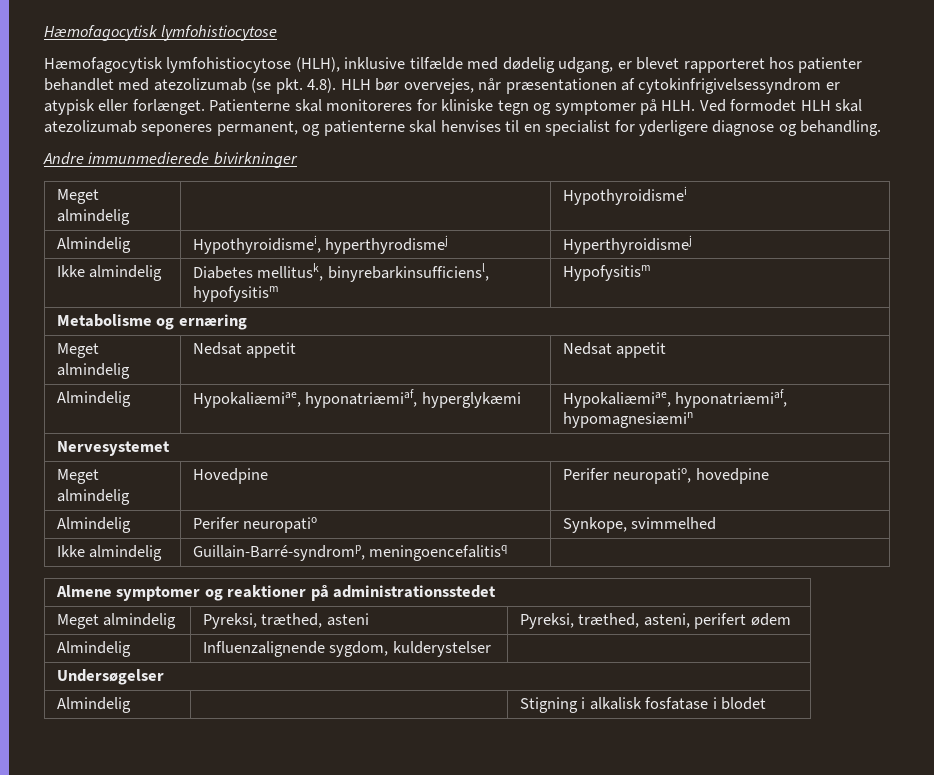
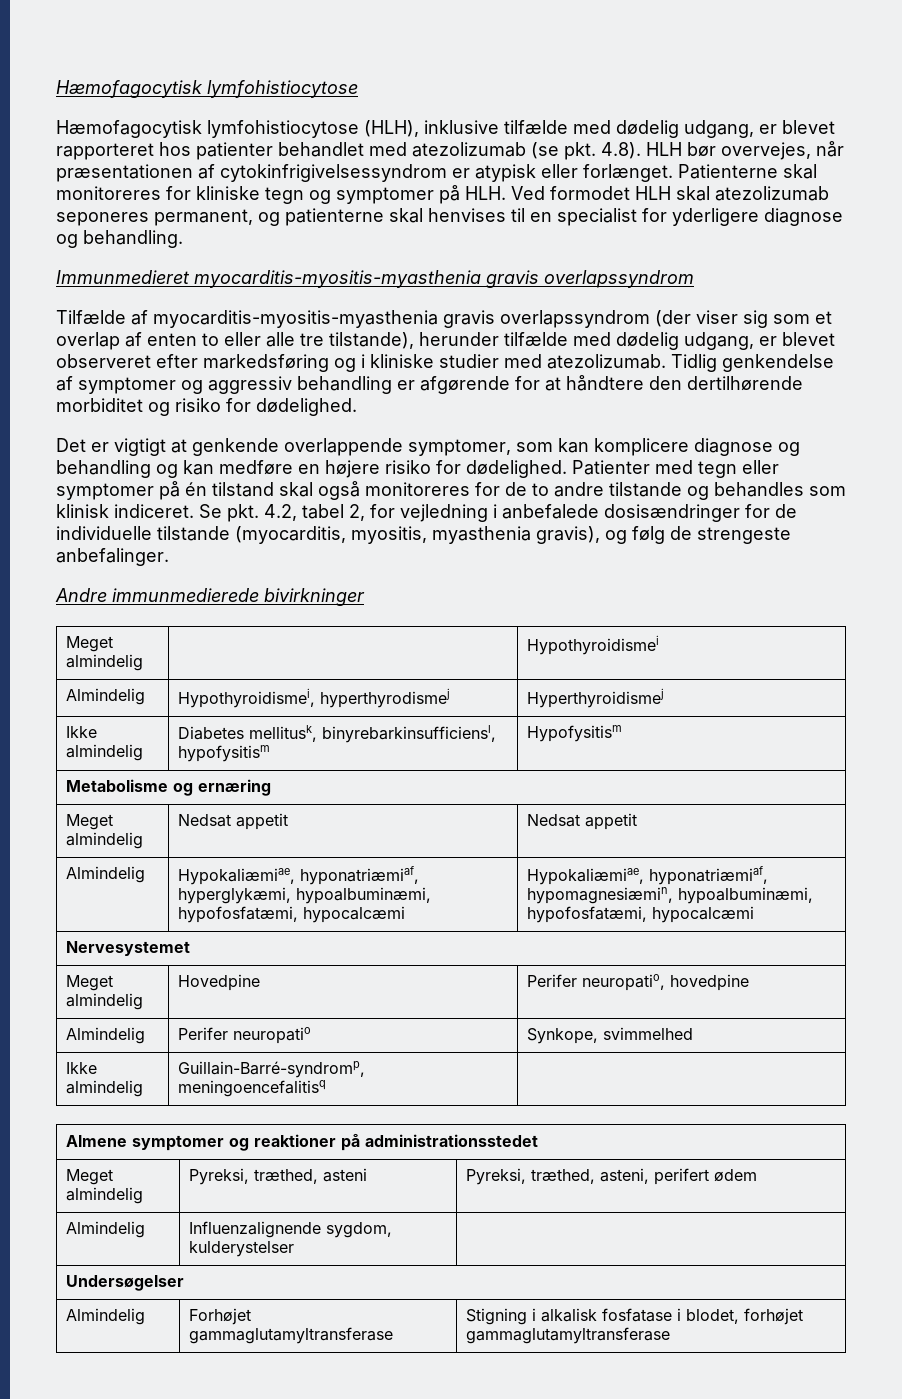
(882, 128) none -> [56,270,694,288] [56,310,832,328] [56,332,835,350] [56,354,834,372] [56,375,803,394] [56,398,357,416] [56,438,800,456] [56,460,779,478] [56,481,846,500] [56,504,797,522] [56,526,791,544] [56,548,169,566] // Immunmedieret myocarditis-myositis-myasthenia gravis overlapssyndrom // Tilfælde af myocarditis-myositis-myasthenia gravis overlapssyndrom (der viser sig som et overlap af enten to eller alle tre tilstande), herunder tilfælde med dødelig udgang, er blevet observeret efter markedsføring og i kliniske studier med atezolizumab. Tidlig genkendelse af symptomer og aggressiv behandling er afgørende for at håndtere den dertilhørende morbiditet og risiko for dødelighed. // Det er vigtigt at genkende overlappende symptomer, som kan komplicere diagnose og behandling og kan medføre en højere risiko for dødelighed. Patienter med tegn eller symptomer på én tilstand skal også monitoreres for de to andre tilstande og behandles som klinisk indiceret. Se pkt. 4.2, tabel 2, for vejledning i anbefalede dosisændringer for de individuelle tilstande (myocarditis, myositis, myasthenia gravis), og følg de strengeste anbefalinger.
[421,392,521,408] [562,389,788,408] [562,412,693,428] hyperglykæmi | Hypokaliæmiae, hyponatriæmiaf, hypomagnesiæmin -> [177,887,431,904] [177,906,405,923] [526,866,768,885] [526,887,813,904] [526,906,754,923] hyperglykæmi, hypoalbuminæmi, hypofosfatæmi, hypocalcæmi | Hypokaliæmiae, hyponatriæmiaf, hypomagnesiæmin, hypoalbuminæmi, hypofosfatæmi, hypocalcæmi
(131, 705) none -> [188,1308,251,1325] [188,1327,393,1344] Forhøjet gammaglutamyltransferase
[721,697,767,710] blodet -> [685,1308,803,1325] [465,1327,670,1344] blodet, forhøjet gammaglutamyltransferase

